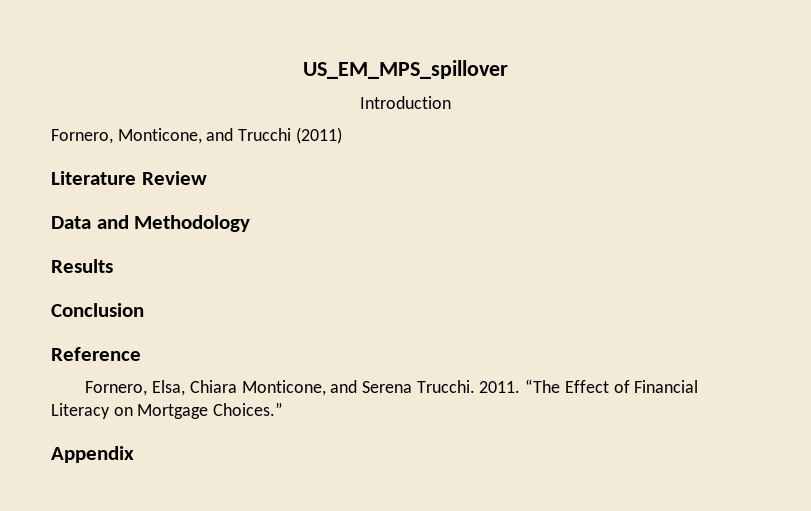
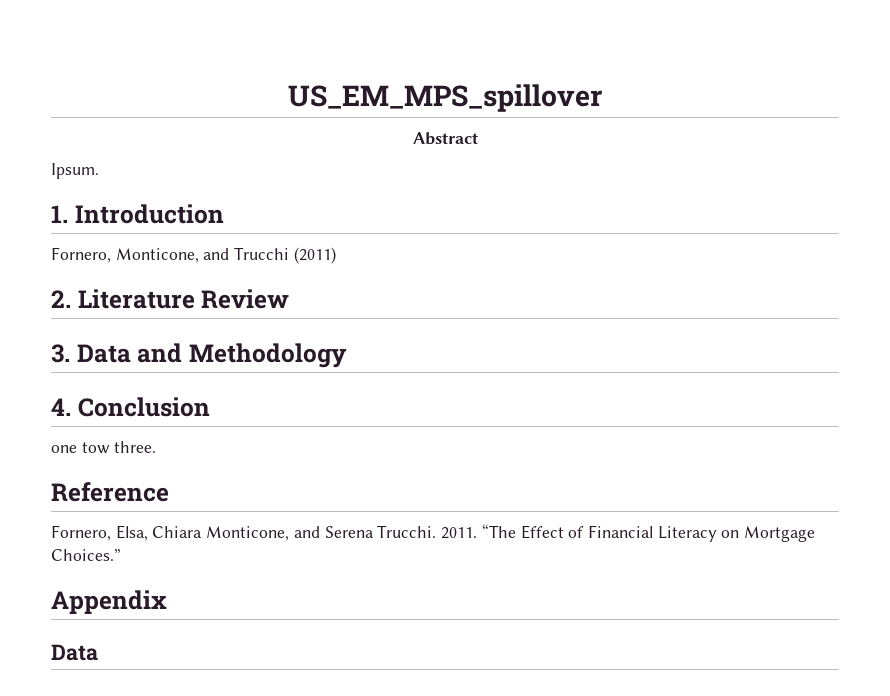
(508, 69) none -> [412,132,478,145] [51,163,99,179] [51,205,68,223] Abstract // Ipsum. // 1.
(342, 135) none -> [51,290,71,308] 2.
(207, 178) none -> [51,344,70,363] 3.
[51,259,113,273] [51,303,144,317] Results // Conclusion -> [51,397,210,417] [51,441,157,454] 4. Conclusion // one tow three.
(134, 454) none -> [51,644,98,661] // Data

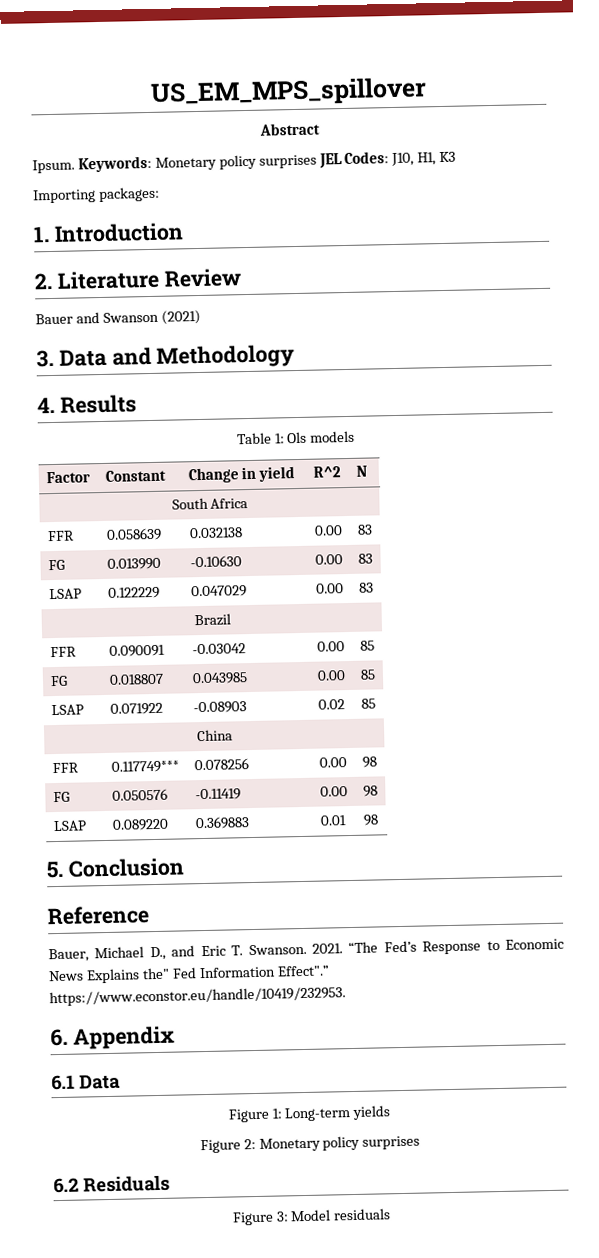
[51,204,224,224] [51,247,336,264] // 1. Introduction // Fornero, Monticone, and Trucchi (2011) -> [77,151,457,173] [32,186,160,204] [33,222,184,243] Keywords: Monetary policy surprises JEL Codes: J10, H1, K3 // Importing packages: // 1. Introduction
(290, 299) none -> [35,309,201,325] // Bauer and Swanson (2021)
[77,397,210,417] [51,441,157,454] [51,482,169,502] [51,524,816,542] [51,549,121,561] Conclusion // one tow three. // Reference // Fornero, Elsa, Chiara Monticone, and Serena Trucchi. 2011. “The Effect of Financial Literacy on Mortgage Choices.” // -> [59,394,137,414] [235,430,356,445] [45,471,90,484] [104,469,166,482] [187,466,296,484] [312,466,341,478] [355,465,367,477] [171,497,249,510] [46,530,75,542] [105,527,162,541] [188,527,243,539] [313,525,343,536] [356,524,373,535] [47,559,65,571] [106,557,161,570] [189,555,242,568] [314,554,343,565] [357,553,373,564] [48,588,82,600] [107,586,160,599] [190,585,247,598] [315,583,344,594] [358,582,374,593] [193,613,231,627] [49,646,77,658] [108,644,165,657] [191,643,246,655] [316,641,345,652] [359,640,375,651] [49,675,68,687] [108,673,164,685] [191,672,248,685] [316,670,346,681] [359,669,376,680] [50,704,84,716] [109,702,163,715] [192,701,247,714] [317,699,345,710] [360,698,376,709] [197,729,233,742] [51,762,79,774] [110,760,179,773] [193,758,249,771] [318,757,347,768] [361,756,377,768] [52,791,70,803] [111,788,168,801] [194,788,241,801] [319,786,348,797] [362,785,378,797] [52,820,87,832] [111,818,169,831] [194,816,250,830] [319,815,347,826] [362,814,379,826] [46,857,185,879] [47,905,149,926] [48,938,565,963] [48,965,330,984] [49,986,346,1007] [50,1028,68,1047] Results // Table 1: Ols models // Factor | Constant | Change in yield | R^2 | N // South Africa // FFR | 0.058639 | 0.032138 | 0.00 | 83 // FG | 0.013990 | -0.10630 | 0.00 | 83 // LSAP | 0.122229 | 0.047029 | 0.00 | 83 // Brazil // FFR | 0.090091 | -0.03042 | 0.00 | 85 // FG | 0.018807 | 0.043985 | 0.00 | 85 // LSAP | 0.071922 | -0.08903 | 0.02 | 85 // China // FFR | 0.117749*** | 0.078256 | 0.00 | 98 // FG | 0.050576 | -0.11419 | 0.00 | 98 // LSAP | 0.089220 | 0.369883 | 0.01 | 98 // 5. Conclusion // Reference // Bauer, Michael D., and Eric T. Swanson. 2021. “The Fed’s Response to Economic News Explains the" Fed Information Effect".” https://www.econstor.eu/handle/10419/232953. // 6.
[51,644,98,661] Data -> [51,1073,121,1091] [227,1105,392,1123] [199,1135,421,1154] [53,1174,170,1194] [231,1208,392,1226] 6.1 Data // Figure 1: Long-term yields // Figure 2: Monetary policy surprises // 6.2 Residuals // Figure 3: Model residuals

